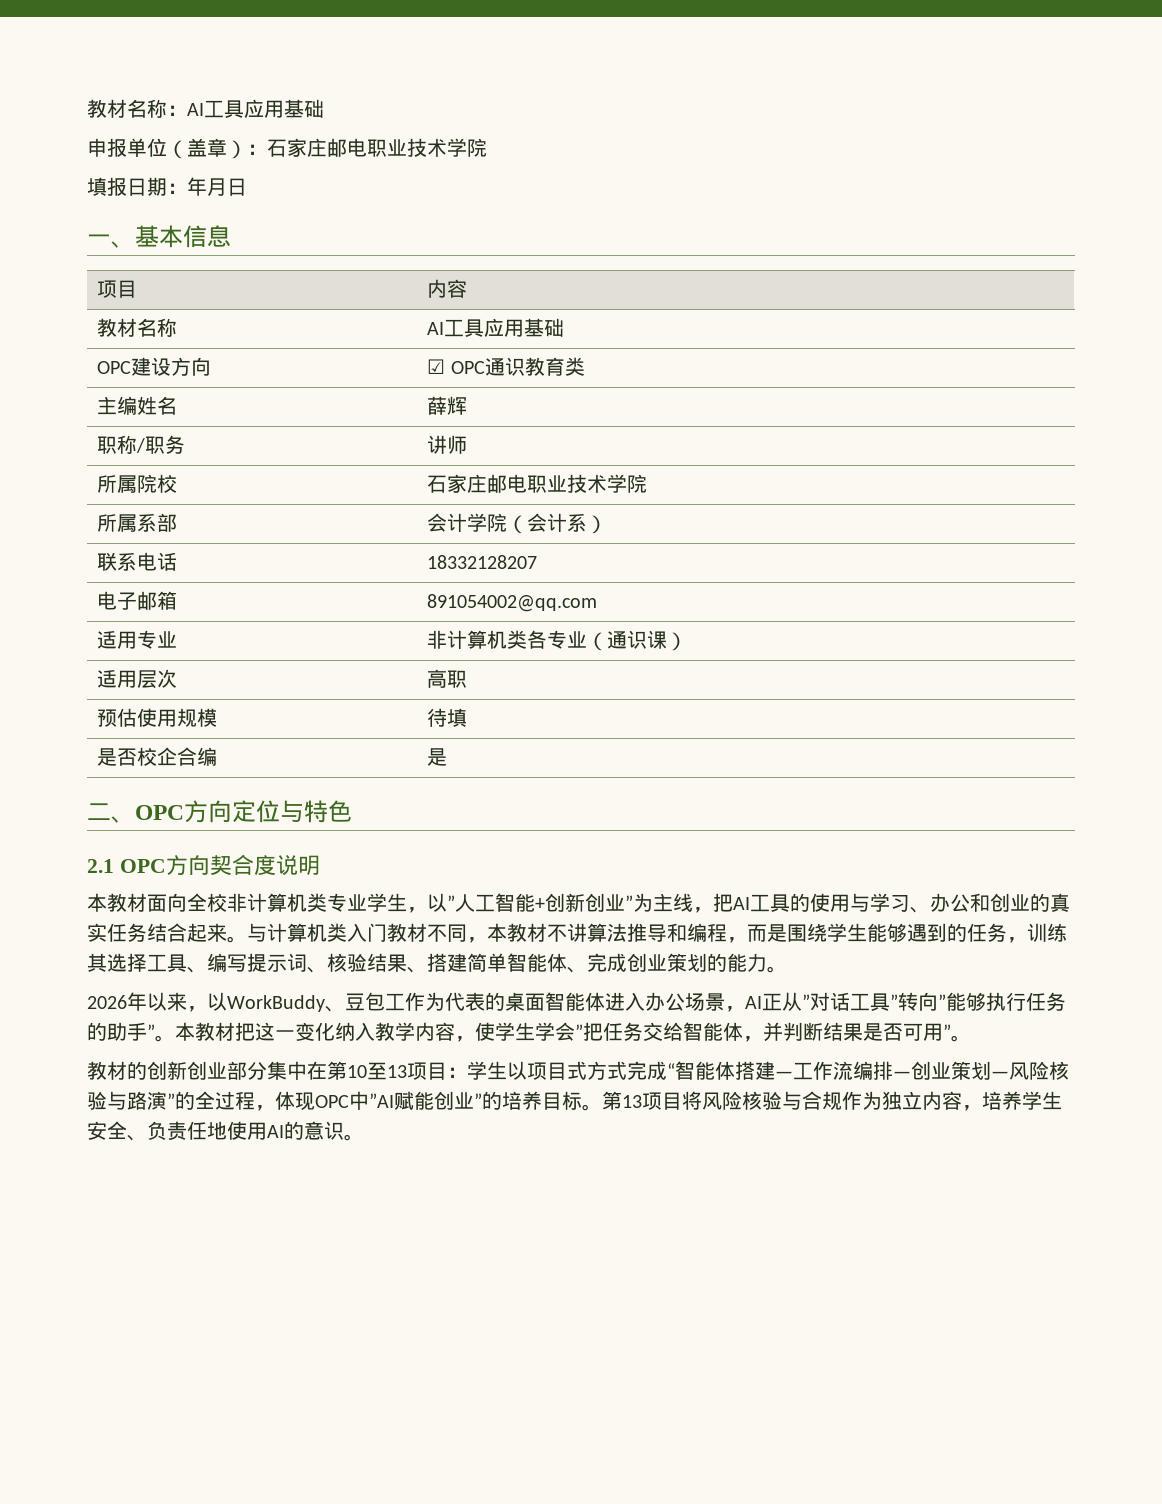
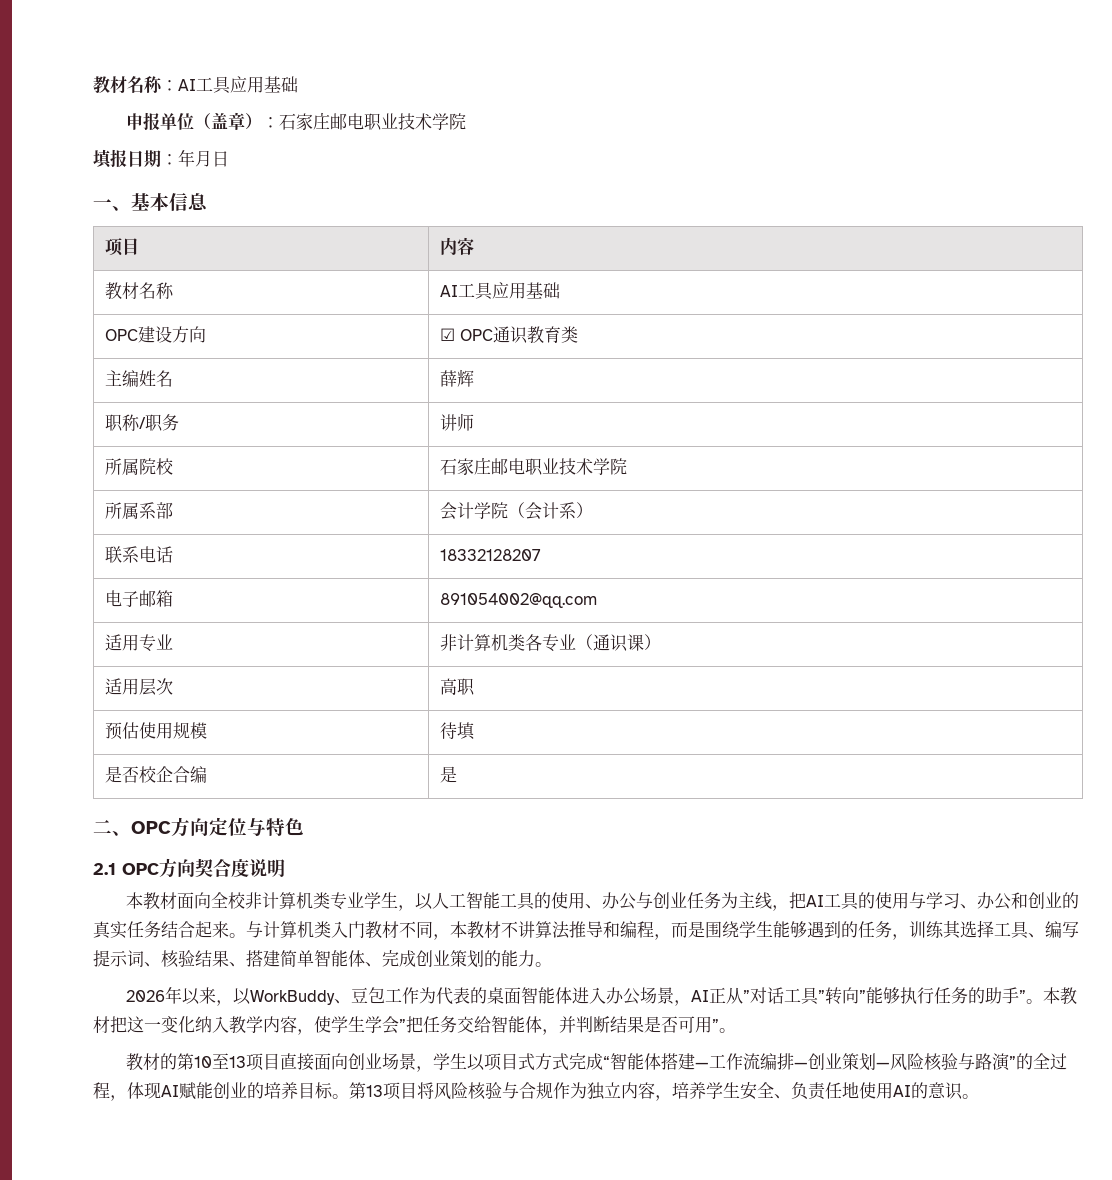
[447,895,455,910] ” -> (434, 901) none
[535,893,633,912] +创新创业” -> [500,892,722,910] 工具的使用、办公与创业任务
[147,1061,467,1080] 创新创业部分集中在第10至13项目： -> [177,1053,434,1072] 第10至13项目直接面向创业场景，
[315,1091,394,1110] OPC中”AI -> [161,1085,179,1097] AI
[474,1093,482,1108] ” -> (247, 1090) none

